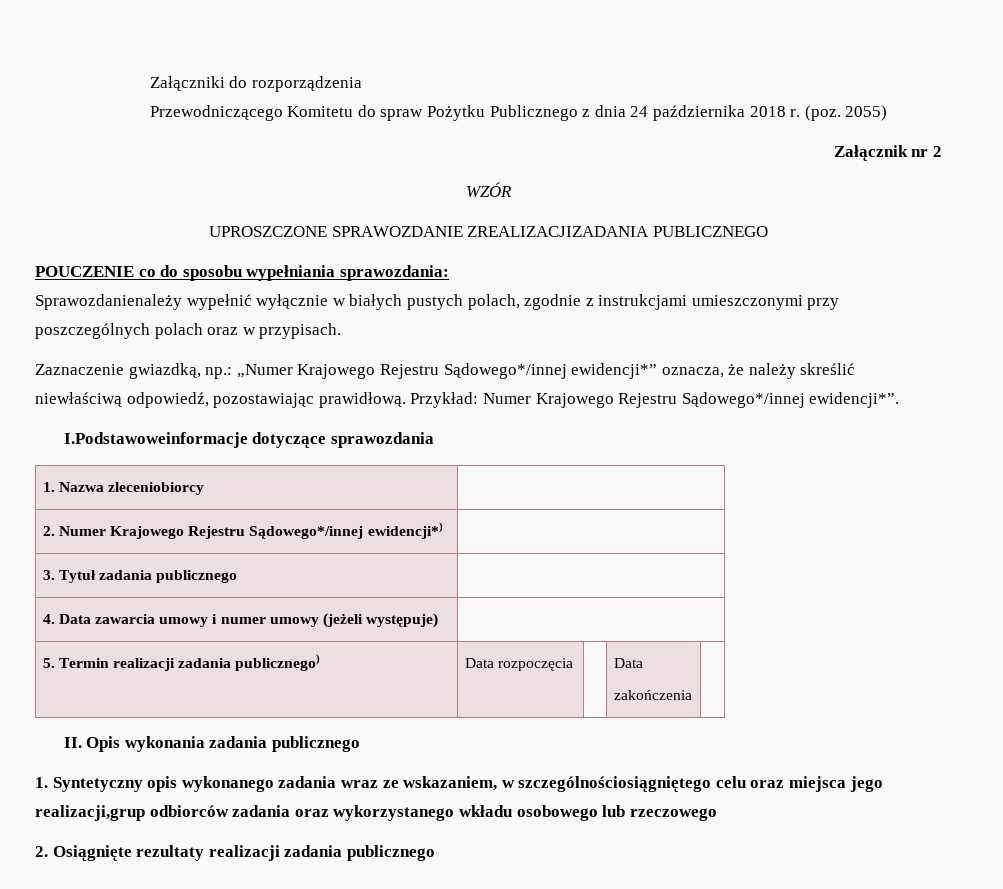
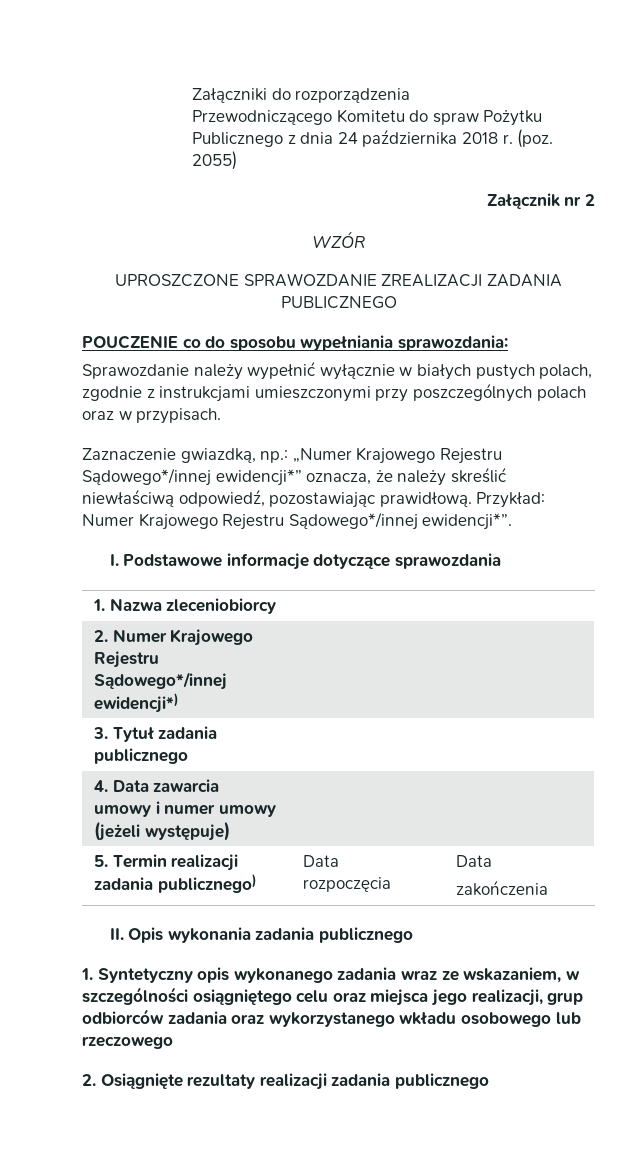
[467,226,650,237] ZREALIZACJIZADANIA -> [381,274,562,287] ZREALIZACJI ZADANIA
[35,294,182,310] Sprawozdanienależy -> [82,364,243,380] Sprawozdanie należy
[63,432,248,448] I.Podstawoweinformacje -> [109,553,309,570] I. Podstawowe informacje
[518,776,712,792] szczególnościosiągniętego -> [82,987,292,1005] szczególności osiągniętego
[35,805,145,821] realizacji,grup -> [471,989,584,1006] realizacji, grup

